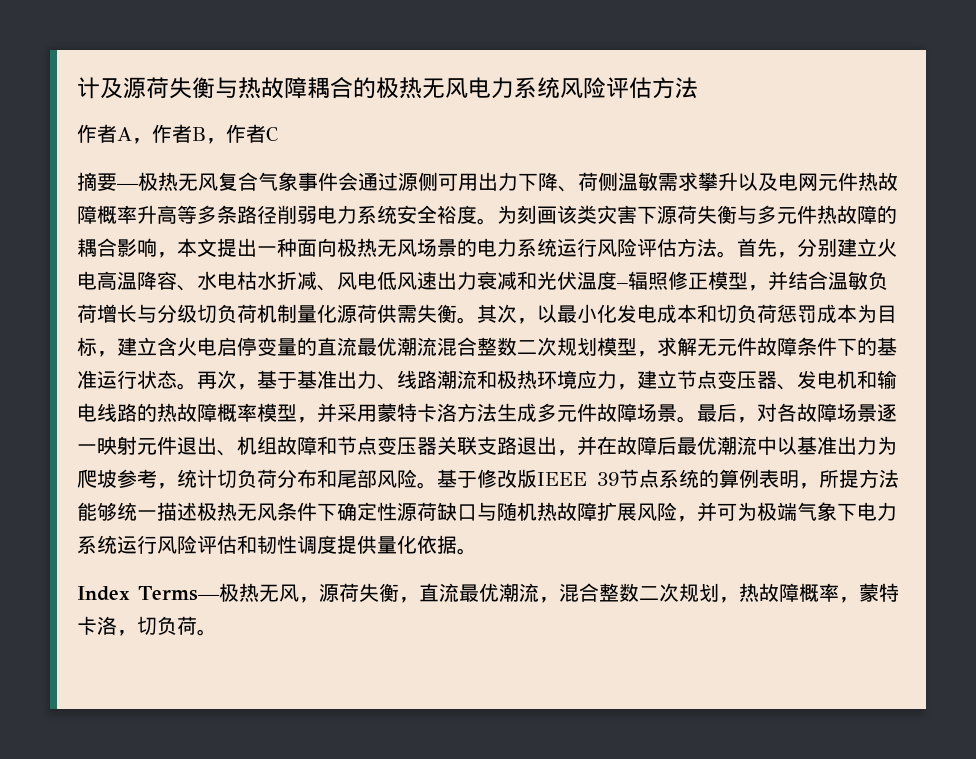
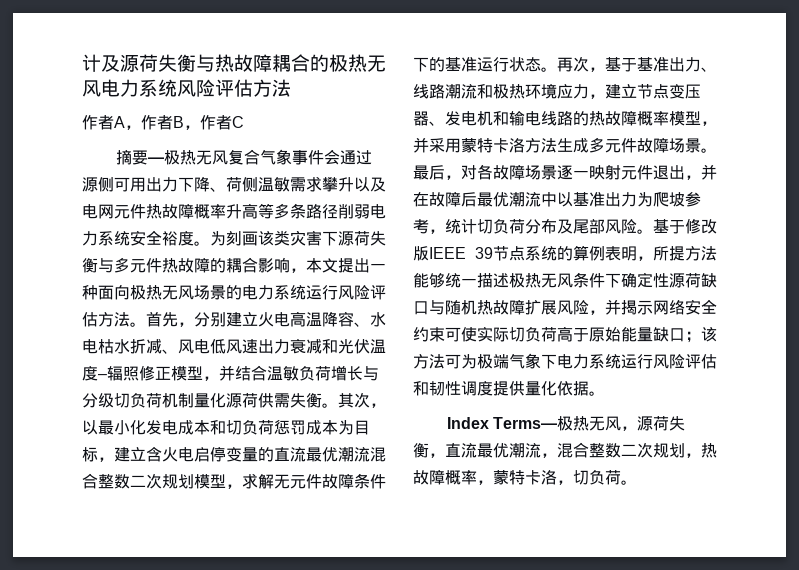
[217,436,557,456] 、机组故障和节点变压器关联支路退出 -> (685, 172) none
[317,469,337,488] 和 -> [557,219,573,234] 及
(717, 512) none -> [621,299,717,315] [413,326,717,343] [413,354,445,369] 揭示网络安全约束可使实际切负荷高于原始能量缺口；该方法

